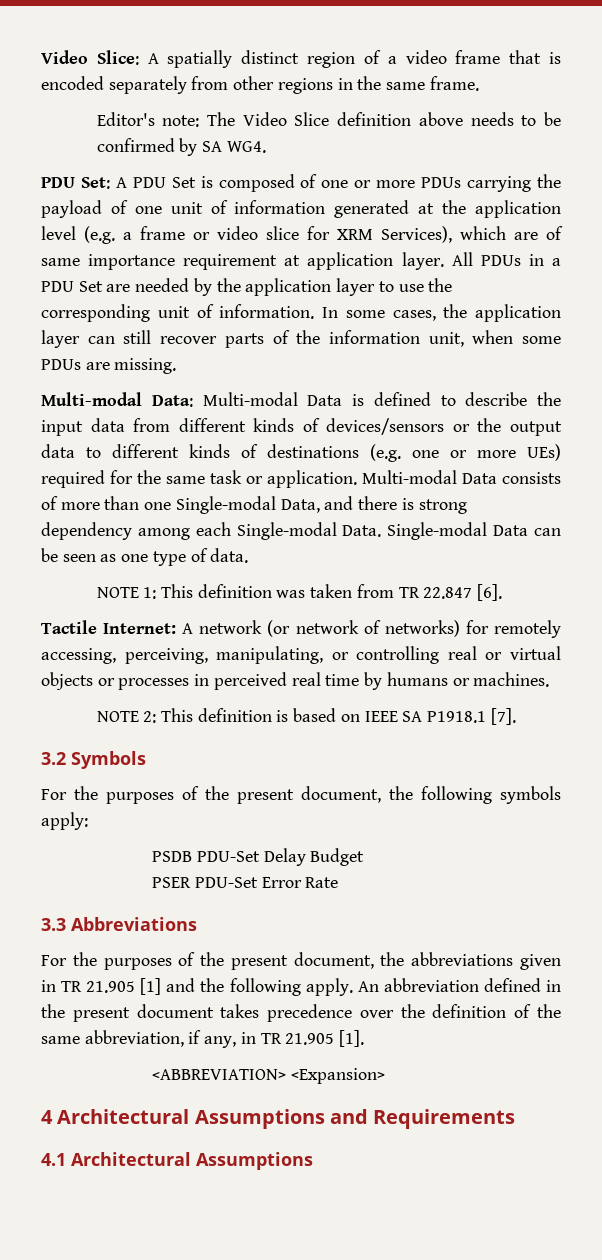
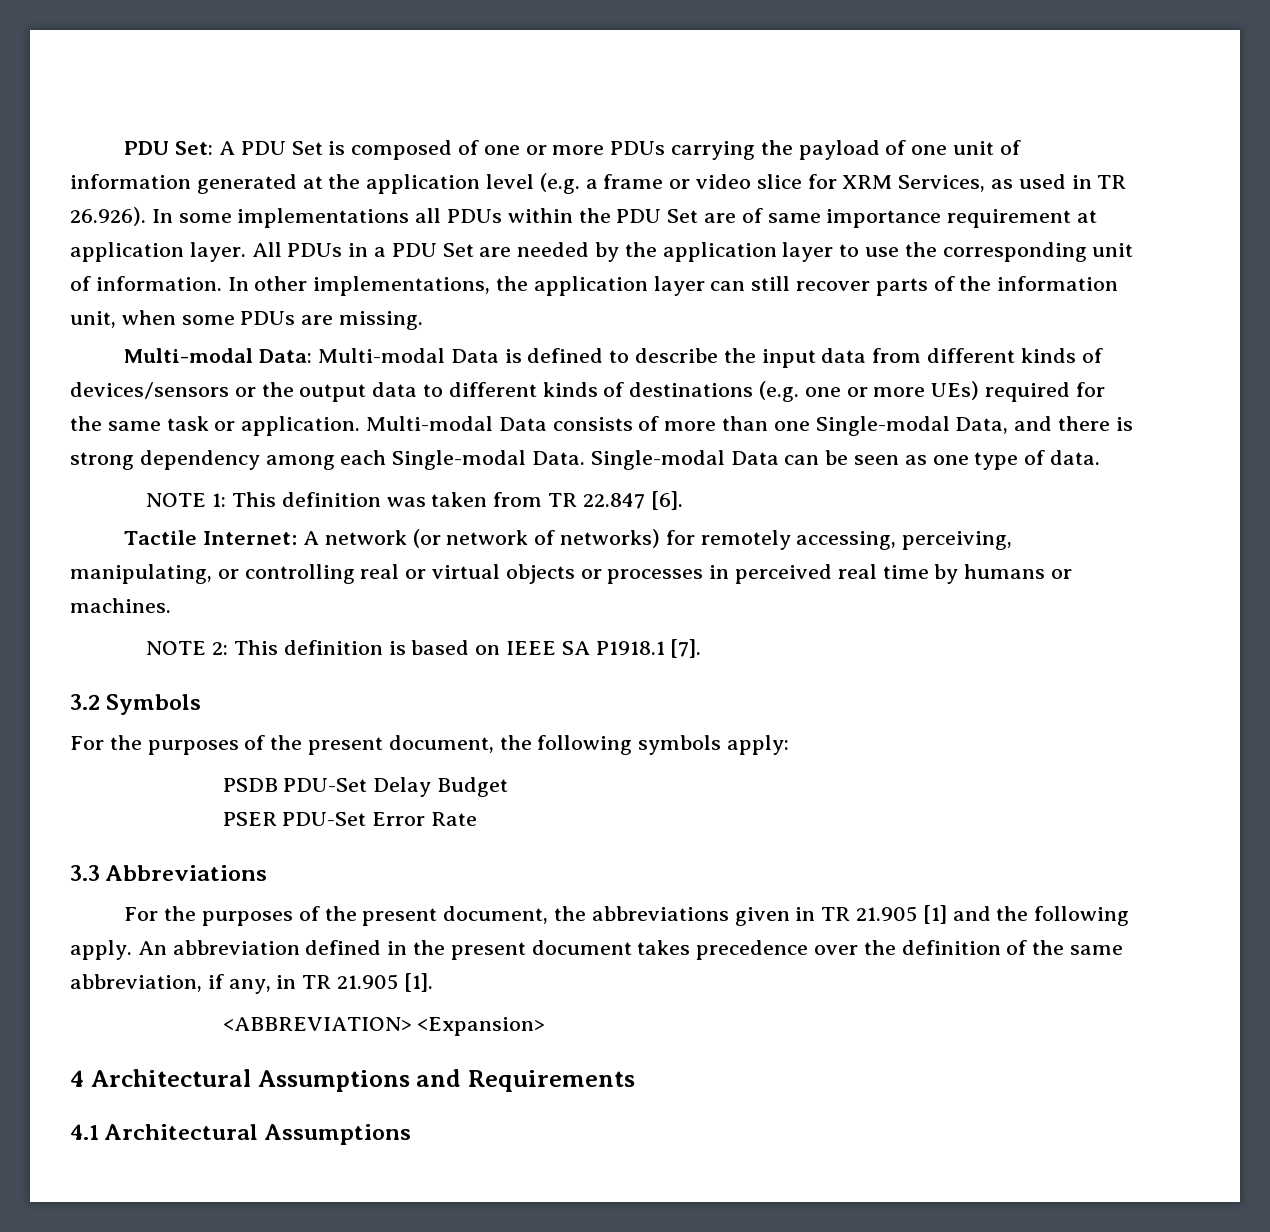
[41,50,561,68] [41,76,479,94] [96,112,561,127] [96,138,266,156] Video Slice: A spatially distinct region of a video frame that is encoded separately from other regions in the same frame. // Editor's note: The Video Slice definition above needs to be confirmed by SA WG4. // -> (124, 148) none
[381,226,506,243] Services), which -> [898,174,1127,192] [70,207,699,228] Services, as used in TR 26.926). In some implementations all PDUs within the PDU Set
[345,310,436,321] some cases, -> [254,276,491,296] other implementations,

